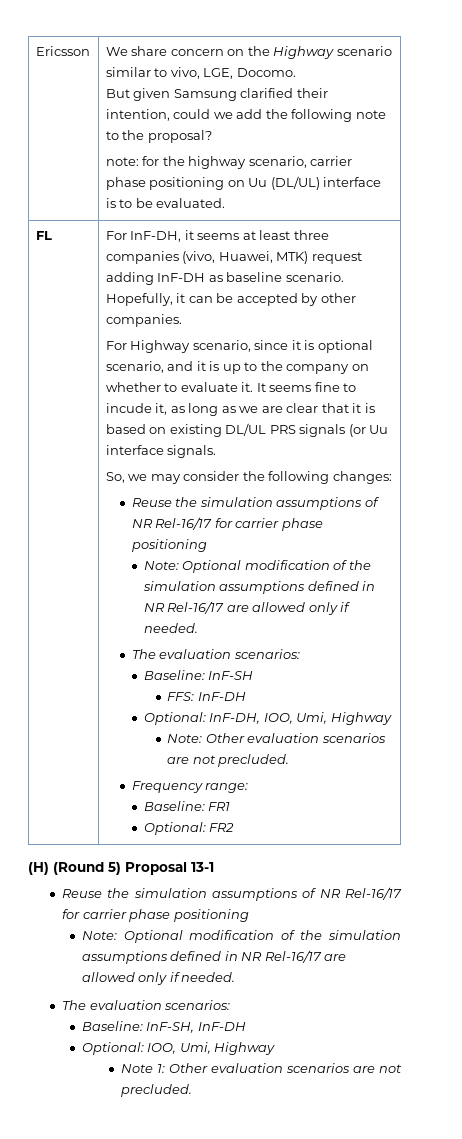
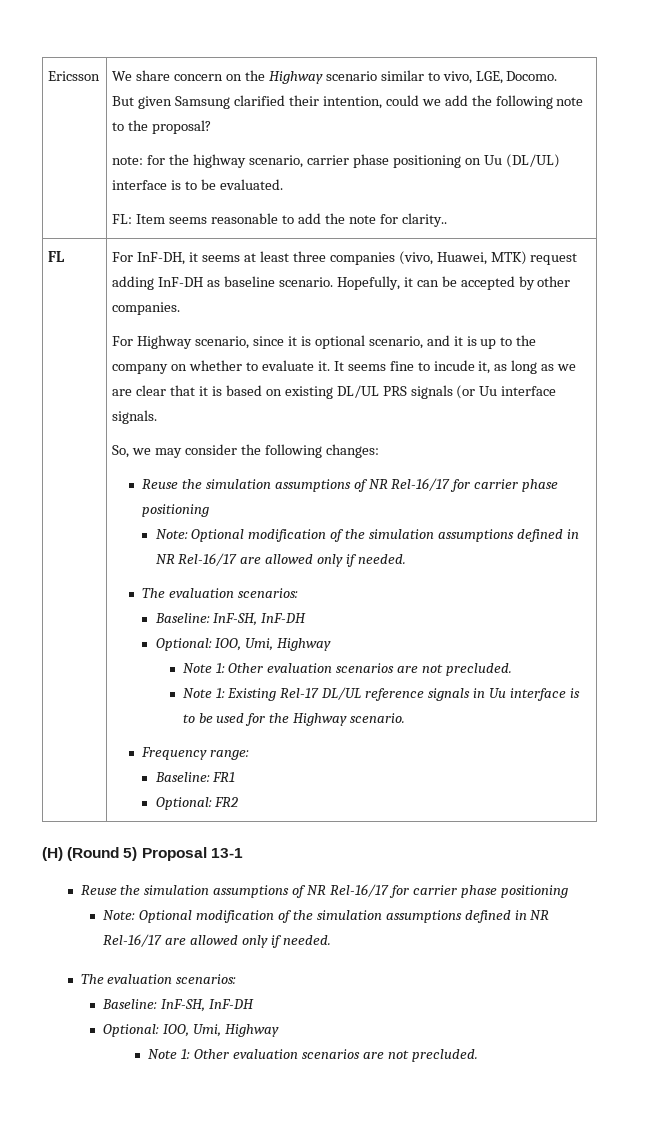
(226, 203) none -> [112,213,447,227] // FL: Item seems reasonable to add the note for clarity..
[208,671,254,680] [167,692,246,701] [143,712,392,725] [167,733,386,743] [167,754,290,767] InF-SH // FFS: InF-DH // Optional: InF-DH, IOO, Umi, Highway // Note: Other evaluation scenarios are not precluded. -> [213,613,307,626] [155,638,332,651] [182,663,513,676] [182,687,580,701] [182,713,406,726] InF-SH, InF-DH // Optional: IOO, Umi, Highway // Note 1: Other evaluation scenarios are not precluded. // Note 1: Existing Rel-17 DL/UL reference signals in Uu interface is to be used for the Highway scenario.

